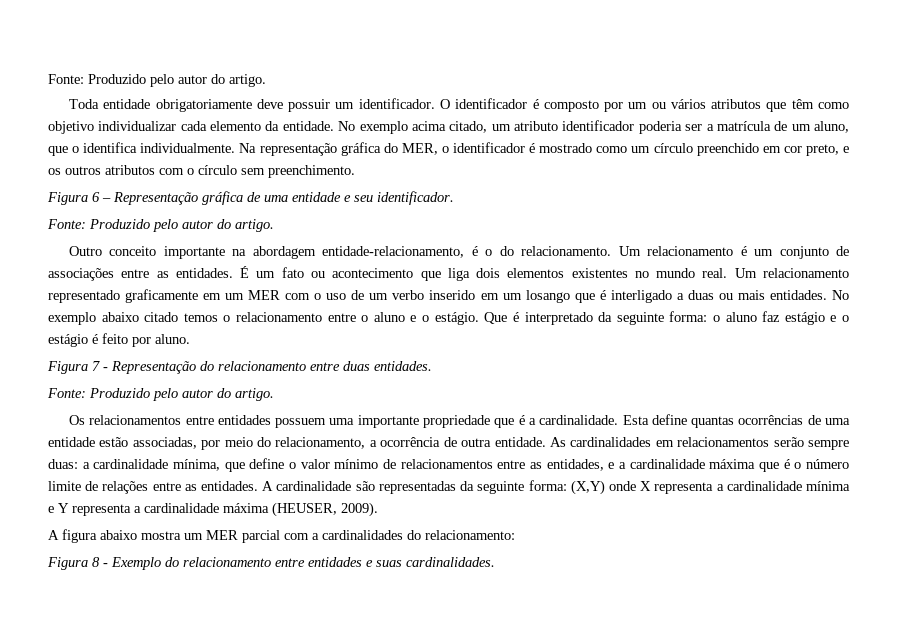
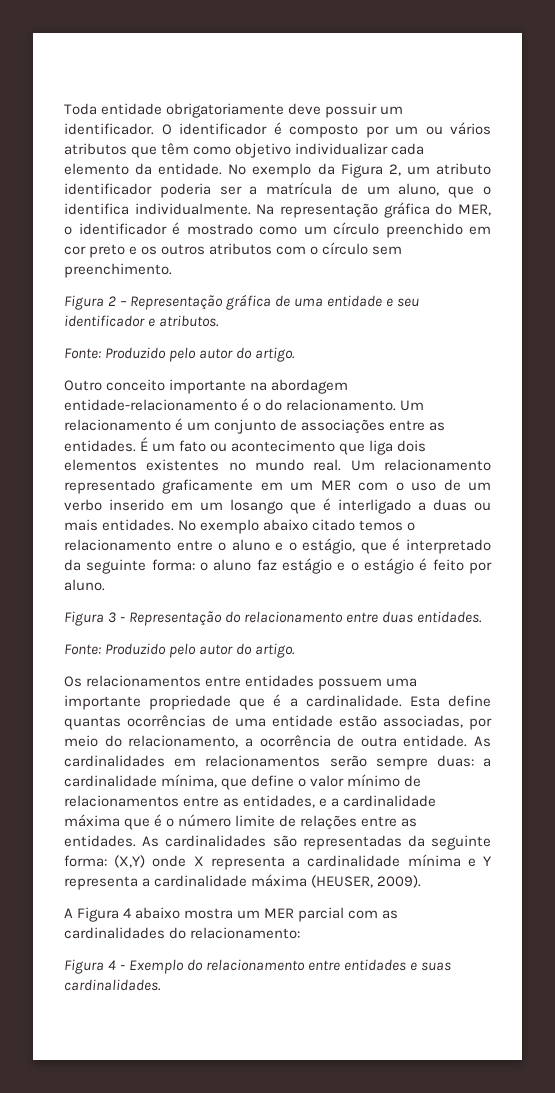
[48,74,266,87] Fonte: Produzido pelo autor do artigo. // -> (64, 109) none
[411,121,488,133] acima citado, -> [317,163,401,178] da Figura 2,
[805,144,839,156] preto, -> [89,244,126,258] preto
[92,192,100,202] 6 -> [108,296,117,306] 2
[377,191,454,205] identificador. -> [64,315,220,327] identificador e atributos.
[322,246,465,258] entidade-relacionamento, -> [64,399,237,411] entidade-relacionamento
[434,312,508,325] estágio. Que -> [302,538,387,554] estágio, que
[92,361,100,371] 7 -> [108,612,117,623] 3
[262,481,352,491] A cardinalidade -> [142,835,267,847] As cardinalidades
[62,529,97,543] figura -> [77,907,133,922] Figura 4
[312,533,319,540] a -> [382,910,399,919] as
[92,557,100,567] 8 -> [108,960,117,970] 4

